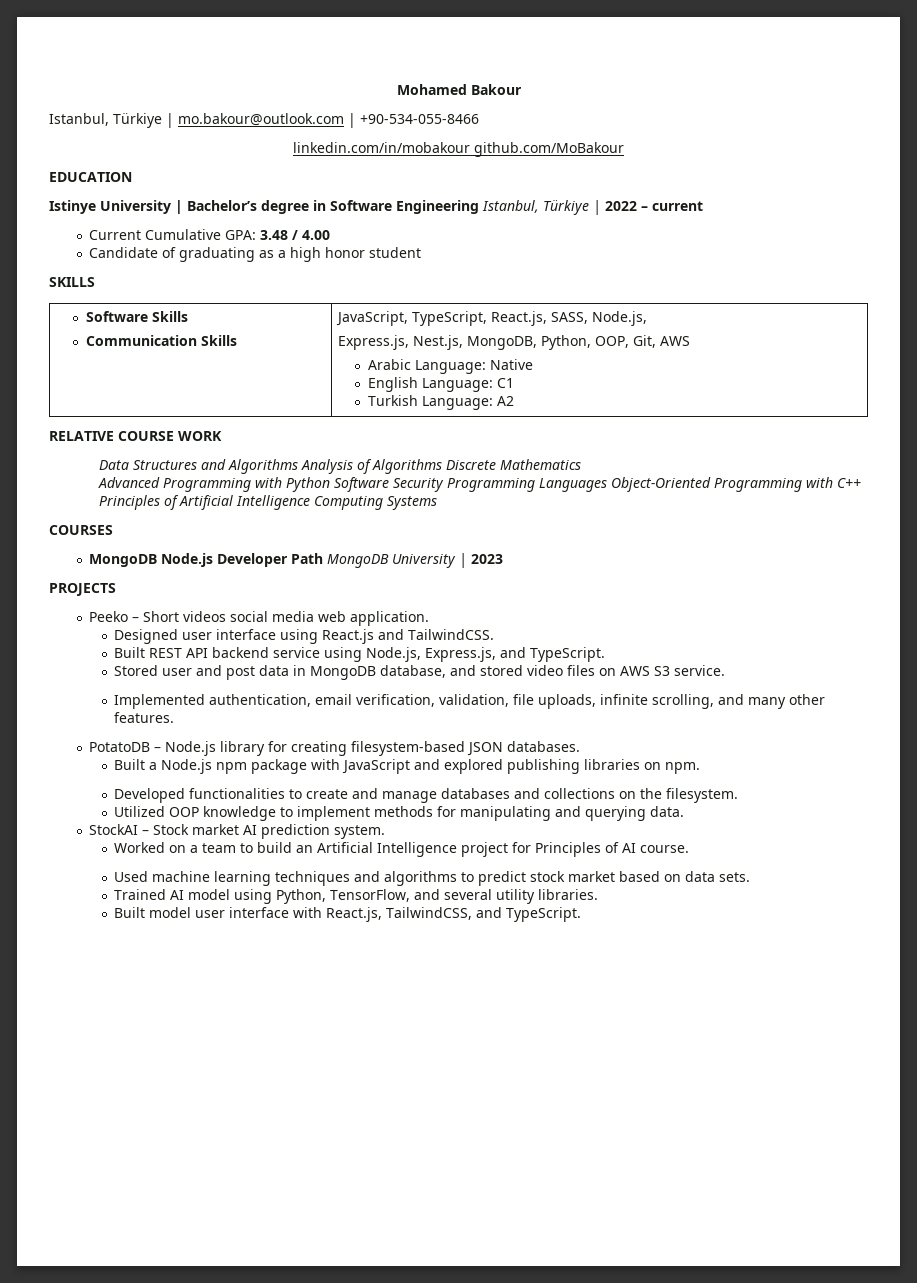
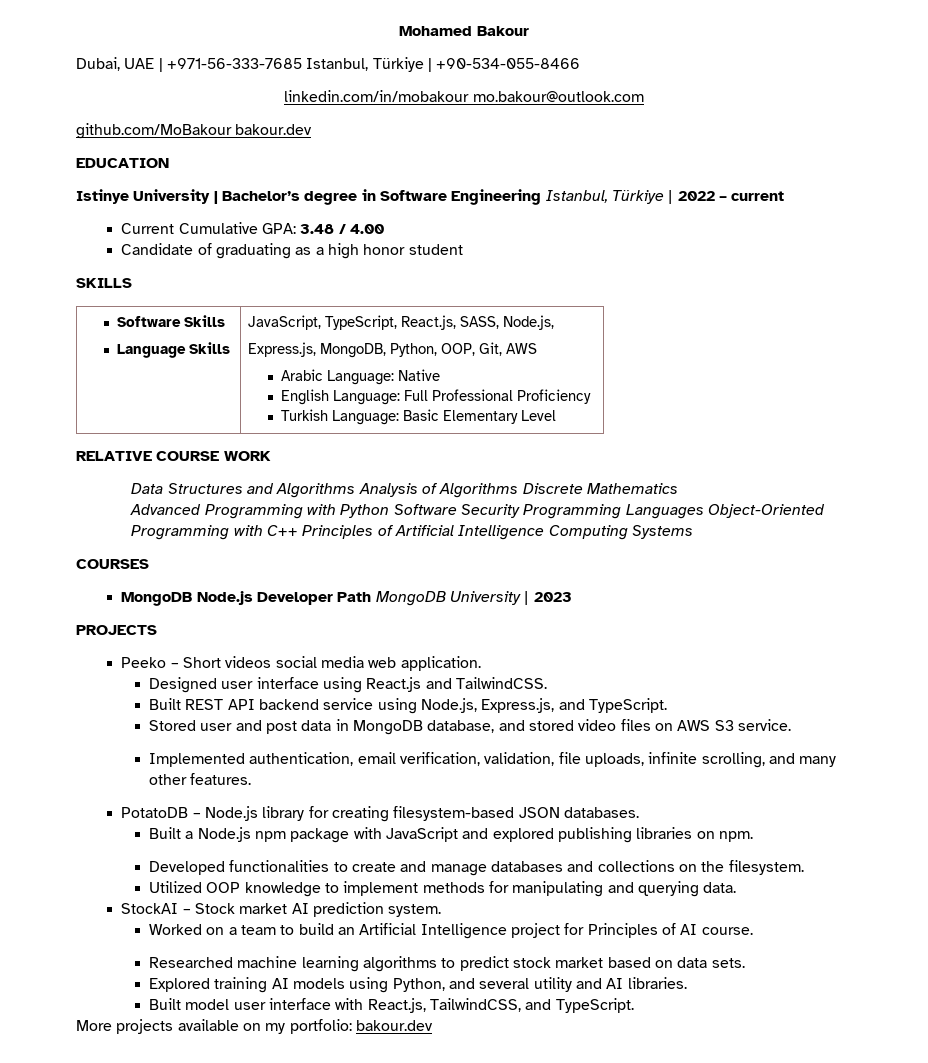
[49,113,356,128] Istanbul, Türkiye | mo.bakour@outlook.com | -> [76,57,432,72] Dubai, UAE | +971-56-333-7685 Istanbul, Türkiye |
(470, 147) none -> [472,91,644,102] mo.bakour@outlook.com //
(624, 149) none -> [235,124,313,135] bakour.dev
[85,335,197,346] Communication -> [116,344,186,358] Language
[412,335,463,350] Nest.js, -> (317, 349) none
[496,378,514,388] C1 -> [403,389,591,404] Full Professional Proficiency
[496,396,514,406] A2 -> [402,409,556,424] Basic Elementary Level
[114,871,149,882] Used -> [149,957,234,968] Researched
[275,871,381,886] techniques and -> (359, 964) none
[114,889,231,900] Trained AI model -> [149,977,345,993] Explored training AI models
[330,889,411,902] TensorFlow, -> (445, 985) none
(536, 896) none -> [575,978,624,989] and AI
(582, 914) none -> [76,1019,433,1034] // More projects available on my portfolio: bakour.dev

